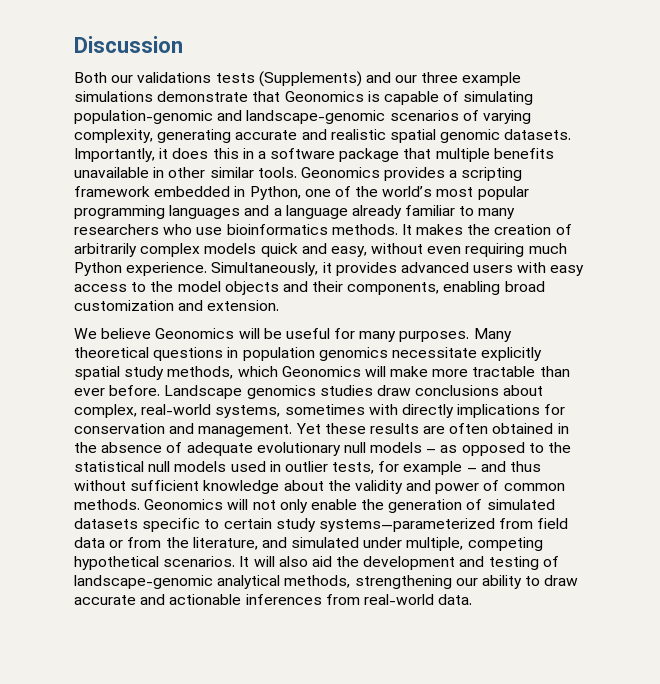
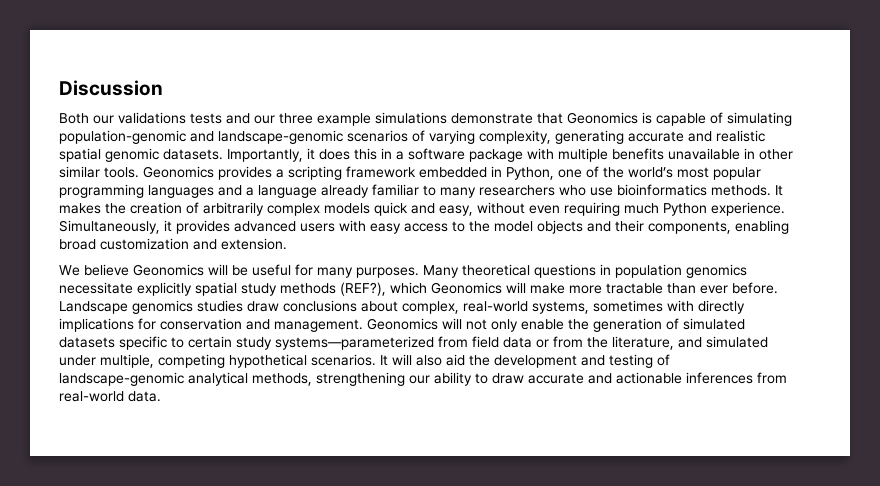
[258,71,362,87] (Supplements) -> (222, 118) none
[403,148,432,159] that -> [527,148,554,160] with
[167,366,234,379] methods, -> [280,282,386,296] methods (REF?),
[295,423,569,434] [74,442,572,456] [74,461,542,475] [74,480,565,494] [74,499,140,510] Yet these results are often obtained in the absence of adequate evolutionary null models – as opposed to the statistical null models used in outlier tests, for example – and thus without sufficient knowledge about the validity and power of common methods. -> (363, 325) none

